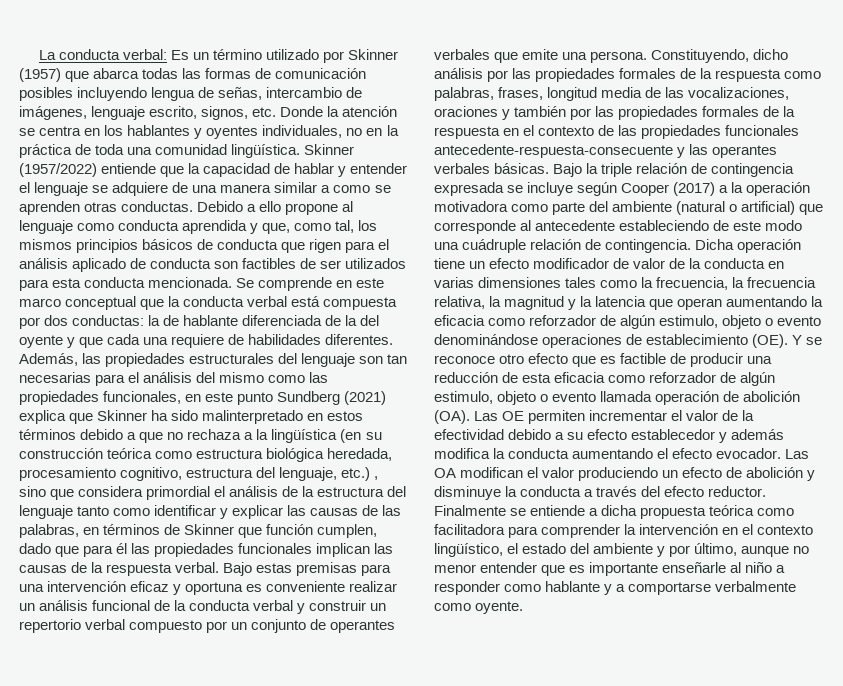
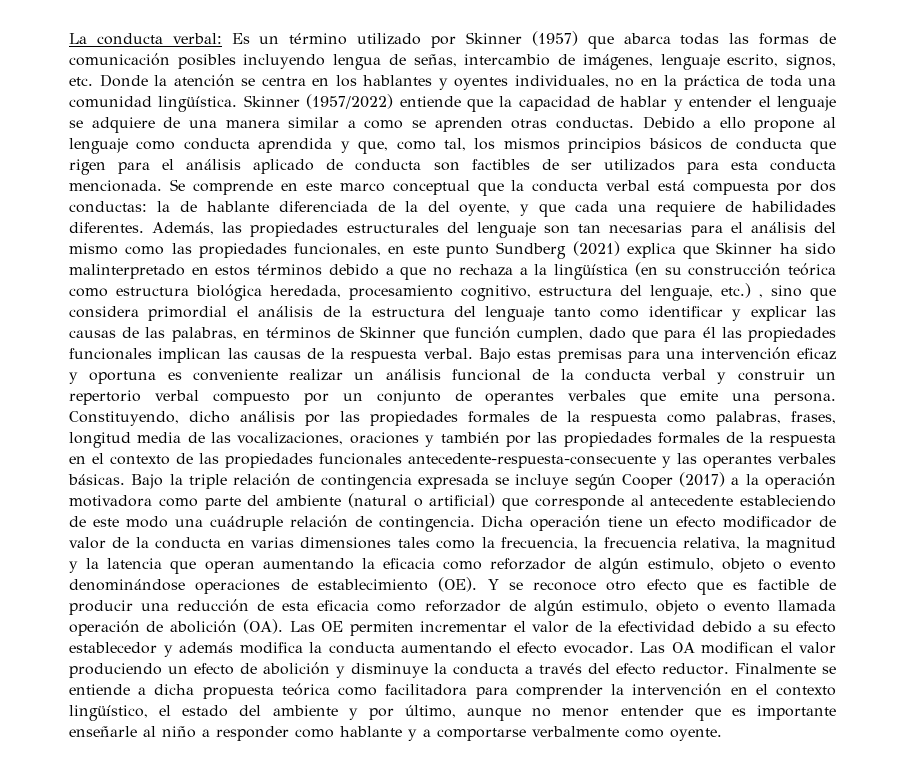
[19,335,63,348] oyente -> [459,203,511,216] oyente,

